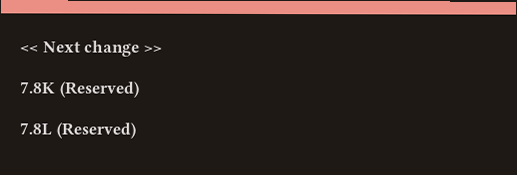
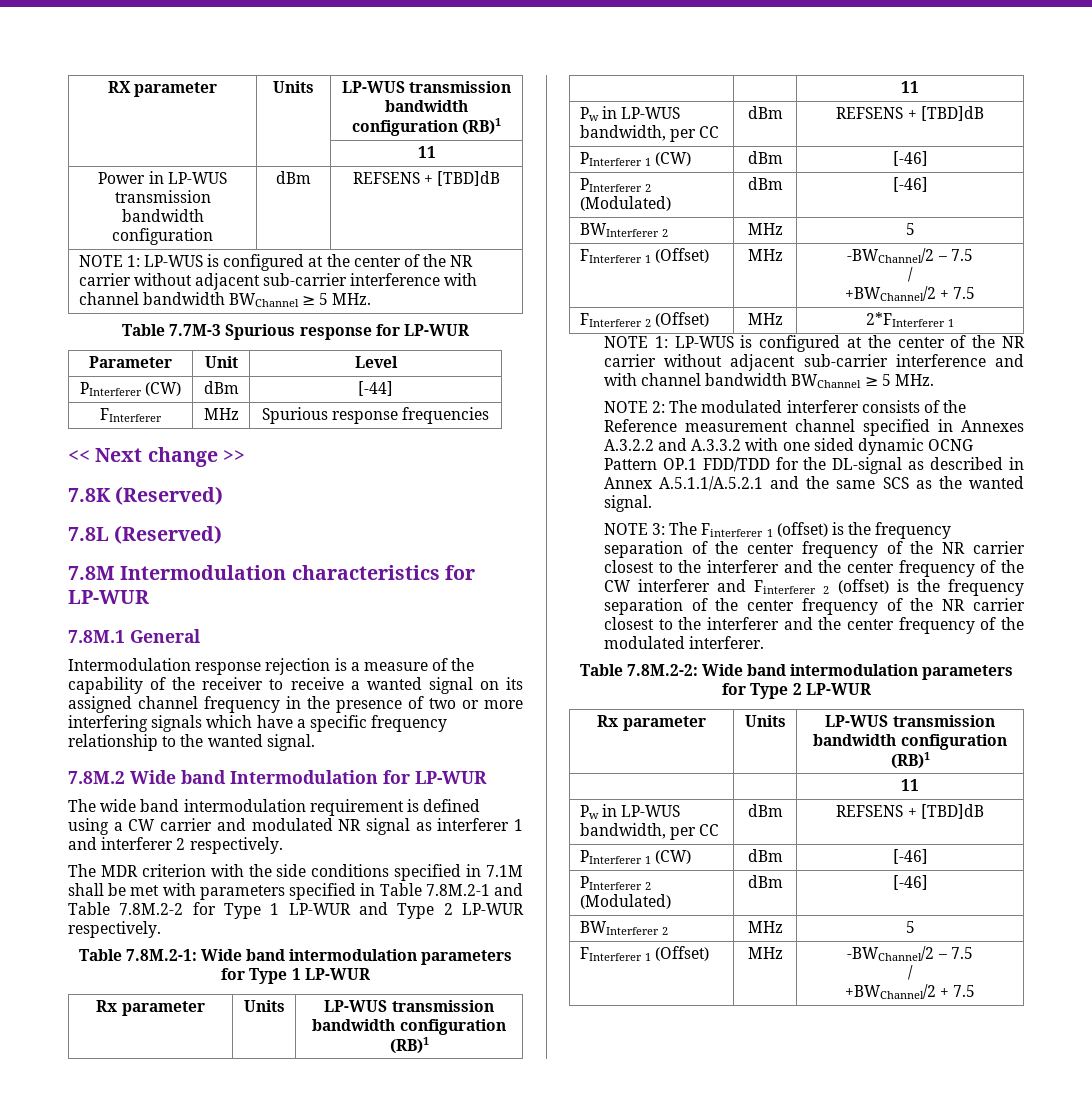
(20, 48) none -> [107,81,218,97] [273,81,314,93] [341,81,512,93] [385,100,468,112] [351,118,502,136] [417,146,436,158] [98,171,227,184] [114,190,211,203] [121,209,204,222] [112,228,213,245] [276,171,311,184] [352,171,501,186] [78,254,474,271] [78,273,478,290] [78,292,372,307] [122,324,470,340] [89,356,172,368] [204,356,238,368] [354,356,398,368] [79,382,182,396] [203,381,239,394] [358,381,393,396] [100,408,162,422] [203,408,239,420] [261,407,490,424] RX parameter | Units | LP-WUS transmission bandwidth configuration (RB)1 // | | 11 // Power in LP-WUS transmission bandwidth configuration | dBm | REFSENS + [TBD]dB // NOTE 1: LP-WUS is configured at the center of the NR carrier without adjacent sub-carrier interference with channel bandwidth BWChannel ≥ 5 MHz. // Table 7.7M-3 Spurious response for LP-WUR // Parameter | Unit | Level // PInterferer (CW) | dBm | [-44] // FInterferer | MHz | Spurious response frequencies //
(136, 130) none -> [68,565,475,580] [68,590,149,604] [68,629,200,643] [68,658,475,675] [68,677,524,694] [68,696,523,713] [68,715,448,732] [68,734,315,751] [68,770,487,784] [68,799,481,816] [68,818,523,835] [68,837,283,854] [68,864,523,881] [68,883,523,900] [68,902,524,919] [68,921,161,938] [78,949,513,965] [221,968,371,984] [96,1000,205,1016] [243,1000,285,1012] [324,1000,494,1012] [312,1019,506,1035] [389,1037,429,1054] [901,81,919,93] [579,106,680,121] [579,125,719,142] [747,106,783,119] [836,106,984,121] [579,152,691,166] [747,151,783,164] [892,151,928,166] [579,178,651,192] [579,196,671,211] [747,177,783,190] [892,177,928,192] [579,223,668,237] [747,223,783,235] [905,223,915,235] [579,248,709,263] [747,249,783,261] [847,248,973,263] [908,267,913,282] [844,286,976,301] [579,312,709,327] [747,313,783,325] [865,312,955,327] [603,335,1025,352] [603,354,1024,371] [603,373,934,388] [603,400,967,413] [603,419,1024,436] [603,438,974,455] [603,457,1024,474] [603,476,1024,491] [603,495,652,512] [603,522,952,539] [603,541,1025,558] [603,560,1024,577] [603,579,1024,596] [603,598,1025,615] [603,617,1024,634] [603,636,765,649] [579,664,1014,680] [722,683,872,699] [597,715,706,731] [744,715,786,727] [825,715,995,727] [813,734,1007,750] [890,752,930,769] [901,779,919,791] [579,804,680,819] [579,823,719,840] [747,804,783,817] [836,804,984,819] [579,850,691,864] [747,849,783,862] [892,849,928,864] [579,876,651,890] [579,894,671,909] [747,875,783,888] [892,875,928,890] [579,921,668,935] [747,921,783,933] [905,921,915,933] [579,946,709,961] [747,947,783,959] [847,946,973,961] [908,965,913,980] [844,984,976,999] // 7.8M Intermodulation characteristics for LP-WUR // 7.8M.1 General // Intermodulation response rejection is a measure of the capability of the receiver to receive a wanted signal on its assigned channel frequency in the presence of two or more interfering signals which have a specific frequency relationship to the wanted signal. // 7.8M.2 Wide band Intermodulation for LP-WUR // The wide band intermodulation requirement is defined using a CW carrier and modulated NR signal as interferer 1 and interferer 2 respectively. // The MDR criterion with the side conditions specified in 7.1M shall be met with parameters specified in Table 7.8M.2-1 and Table 7.8M.2-2 for Type 1 LP-WUR and Type 2 LP-WUR respectively. // Table 7.8M.2-1: Wide band intermodulation parameters for Type 1 LP-WUR // Rx parameter | Units | LP-WUS transmission bandwidth configuration (RB)1 // | | 11 // Pw in LP-WUS bandwidth, per CC | dBm | REFSENS + [TBD]dB // PInterferer 1 (CW) | dBm | [-46] // PInterferer 2 (Modulated) | dBm | [-46] // BWInterferer 2 | MHz | 5 // FInterferer 1 (Offset) | MHz | -BWChannel/2 – 7.5 // / // +BWChannel/2 + 7.5 // FInterferer 2 (Offset) | MHz | 2*FInterferer 1 // NOTE 1: LP-WUS is configured at the center of the NR carrier without adjacent sub-carrier interference and with channel bandwidth BWChannel ≥ 5 MHz. // NOTE 2: The modulated interferer consists of the Reference measurement channel specified in Annexes A.3.2.2 and A.3.3.2 with one sided dynamic OCNG Pattern OP.1 FDD/TDD for the DL-signal as described in Annex A.5.1.1/A.5.2.1 and the same SCS as the wanted signal. // NOTE 3: The Finterferer 1 (offset) is the frequency separation of the center frequency of the NR carrier closest to the interferer and the center frequency of the CW interferer and Finterferer 2 (offset) is the frequency separation of the center frequency of the NR carrier closest to the interferer and the center frequency of the modulated interferer. // Table 7.8M.2-2: Wide band intermodulation parameters for Type 2 LP-WUR // Rx parameter | Units | LP-WUS transmission bandwidth configuration (RB)1 // | | 11 // Pw in LP-WUS bandwidth, per CC | dBm | REFSENS + [TBD]dB // PInterferer 1 (CW) | dBm | [-46] // PInterferer 2 (Modulated) | dBm | [-46] // BWInterferer 2 | MHz | 5 // FInterferer 1 (Offset) | MHz | -BWChannel/2 – 7.5 // / // +BWChannel/2 + 7.5

